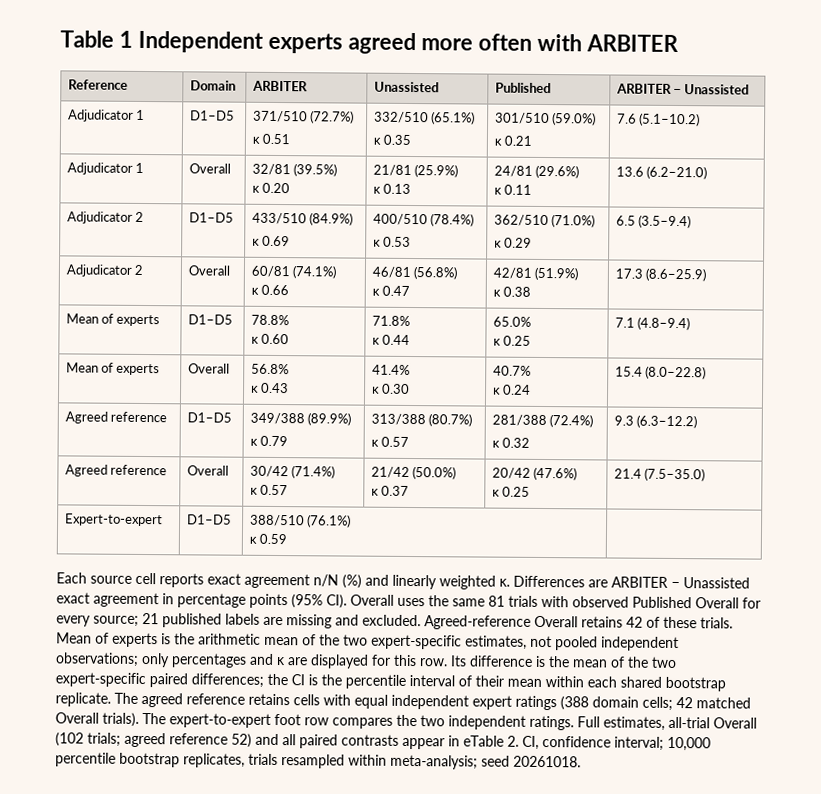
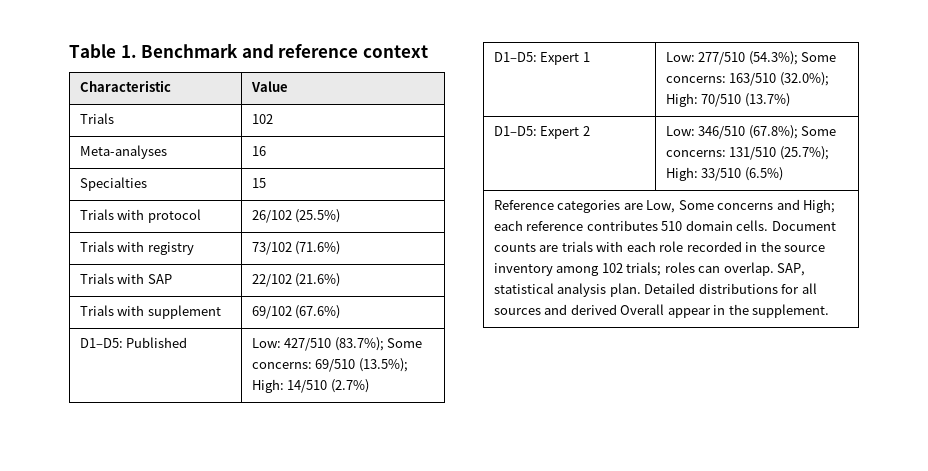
[118,30,679,55] [67,79,128,90] [189,80,236,91] [251,80,308,92] [373,81,439,93] [494,82,551,94] [615,83,750,95] [67,109,145,122] [189,110,235,121] [252,110,354,124] [251,133,290,145] [373,111,475,125] [372,134,411,145] [494,112,596,126] [493,135,532,146] [616,112,700,127] [66,162,144,175] [188,163,231,174] [251,163,337,177] [251,182,290,194] [372,164,458,178] [372,183,411,194] [493,164,579,179] [493,184,532,195] [615,165,707,180] [66,211,144,224] [188,212,234,223] [251,212,353,226] [251,235,290,247] [372,213,474,227] [372,236,411,247] [493,214,595,228] [493,237,532,248] [615,214,691,229] [65,264,143,277] [187,265,230,276] [250,265,336,279] [250,284,289,296] [371,266,457,280] [371,285,410,296] [492,266,578,281] [492,286,531,297] [614,267,706,282] [65,313,161,327] [187,314,233,325] [250,314,289,326] [250,333,289,345] [371,315,410,326] [371,334,410,345] [492,316,531,327] [492,335,531,346] [614,316,690,331] [65,362,161,376] [187,363,230,374] [250,363,289,375] [250,382,289,394] [371,364,410,375] [371,383,410,394] [492,365,531,376] [492,384,531,395] [614,365,706,380] [64,411,167,424] [186,412,232,423] [249,412,351,426] [249,435,288,447] [370,413,472,427] [370,436,409,447] [491,414,593,428] [491,437,530,448] [613,414,697,429] [64,464,167,477] [186,465,229,476] [249,465,335,479] [249,484,288,496] [370,466,456,480] [370,485,409,496] [491,466,577,481] [491,486,530,497] [613,467,705,482] [64,513,163,527] [186,514,232,525] [249,514,351,528] [248,533,287,545] [56,572,750,590] [56,592,761,609] [56,612,733,630] [56,632,679,652] [55,652,677,669] [55,672,726,692] [55,692,751,711] [55,712,757,731] [55,732,711,752] [55,752,581,770] 1 Independent experts agreed more often with ARBITER // Reference | Domain | ARBITER | Unassisted | Published | ARBITER − Unassisted // Adjudicator 1 | D1–D5 | 371/510 (72.7%) // κ 0.51 | 332/510 (65.1%) // κ 0.35 | 301/510 (59.0%) // κ 0.21 | 7.6 (5.1–10.2) // Adjudicator 1 | Overall | 32/81 (39.5%) // κ 0.20 | 21/81 (25.9%) // κ 0.13 | 24/81 (29.6%) // κ 0.11 | 13.6 (6.2–21.0) // Adjudicator 2 | D1–D5 | 433/510 (84.9%) // κ 0.69 | 400/510 (78.4%) // κ 0.53 | 362/510 (71.0%) // κ 0.29 | 6.5 (3.5–9.4) // Adjudicator 2 | Overall | 60/81 (74.1%) // κ 0.66 | 46/81 (56.8%) // κ 0.47 | 42/81 (51.9%) // κ 0.38 | 17.3 (8.6–25.9) // Mean of experts | D1–D5 | 78.8% // κ 0.60 | 71.8% // κ 0.44 | 65.0% // κ 0.25 | 7.1 (4.8–9.4) // Mean of experts | Overall | 56.8% // κ 0.43 | 41.4% // κ 0.30 | 40.7% // κ 0.24 | 15.4 (8.0–22.8) // Agreed reference | D1–D5 | 349/388 (89.9%) // κ 0.79 | 313/388 (80.7%) // κ 0.57 | 281/388 (72.4%) // κ 0.32 | 9.3 (6.3–12.2) // Agreed reference | Overall | 30/42 (71.4%) // κ 0.57 | 21/42 (50.0%) // κ 0.37 | 20/42 (47.6%) // κ 0.25 | 21.4 (7.5–35.0) // Expert-to-expert | D1–D5 | 388/510 (76.1%) // κ 0.59 | // Each source cell reports exact agreement n/N (%) and linearly weighted κ. Differences are ARBITER − Unassisted exact agreement in percentage points (95% CI). Overall uses the same 81 trials with observed Published Overall for every source; 21 published labels are missing and excluded. Agreed-reference Overall retains 42 of these trials. Mean of experts is the arithmetic mean of the two expert-specific estimates, not pooled independent observations; only percentages and κ are displayed for this row. Its difference is the mean of the two expert-specific paired differences; the CI is the percentile interval of their mean within each shared bootstrap replicate. The agreed reference retains cells with equal independent expert ratings (388 domain cells; 42 matched Overall trials). The expert-to-expert foot row compares the two independent ratings. Full estimates, all-trial Overall (102 trials; agreed reference 52) and all paired contrasts appear in eTable 2. CI, confidence interval; 10,000 percentile bootstrap replicates, trials resampled within meta-analysis; seed 20261018. -> [120,43,428,58] [79,80,171,92] [250,81,288,92] [79,113,114,124] [251,114,273,124] [79,145,167,159] [251,146,266,156] [79,177,147,191] [251,178,266,188] [79,209,201,223] [251,209,341,223] [79,241,194,255] [251,241,341,255] [79,273,172,284] [251,273,341,287] [79,305,221,319] [251,305,341,319] [79,337,188,348] [251,337,423,351] [251,358,408,372] [251,379,369,393] [493,52,590,65] [665,51,837,65] [665,72,829,86] [665,93,790,107] [493,126,590,139] [665,125,837,139] [665,146,829,160] [665,167,783,181] [493,199,836,213] [493,220,836,231] [493,241,826,252] [493,262,806,276] [493,283,817,297] [493,304,830,318] 1. Benchmark and reference context // Characteristic | Value // Trials | 102 // Meta-analyses | 16 // Specialties | 15 // Trials with protocol | 26/102 (25.5%) // Trials with registry | 73/102 (71.6%) // Trials with SAP | 22/102 (21.6%) // Trials with supplement | 69/102 (67.6%) // D1–D5: Published | Low: 427/510 (83.7%); Some concerns: 69/510 (13.5%); High: 14/510 (2.7%) // D1–D5: Expert 1 | Low: 277/510 (54.3%); Some concerns: 163/510 (32.0%); High: 70/510 (13.7%) // D1–D5: Expert 2 | Low: 346/510 (67.8%); Some concerns: 131/510 (25.7%); High: 33/510 (6.5%) // Reference categories are Low, Some concerns and High; each reference contributes 510 domain cells. Document counts are trials with each role recorded in the source inventory among 102 trials; roles can overlap. SAP, statistical analysis plan. Detailed distributions for all sources and derived Overall appear in the supplement.

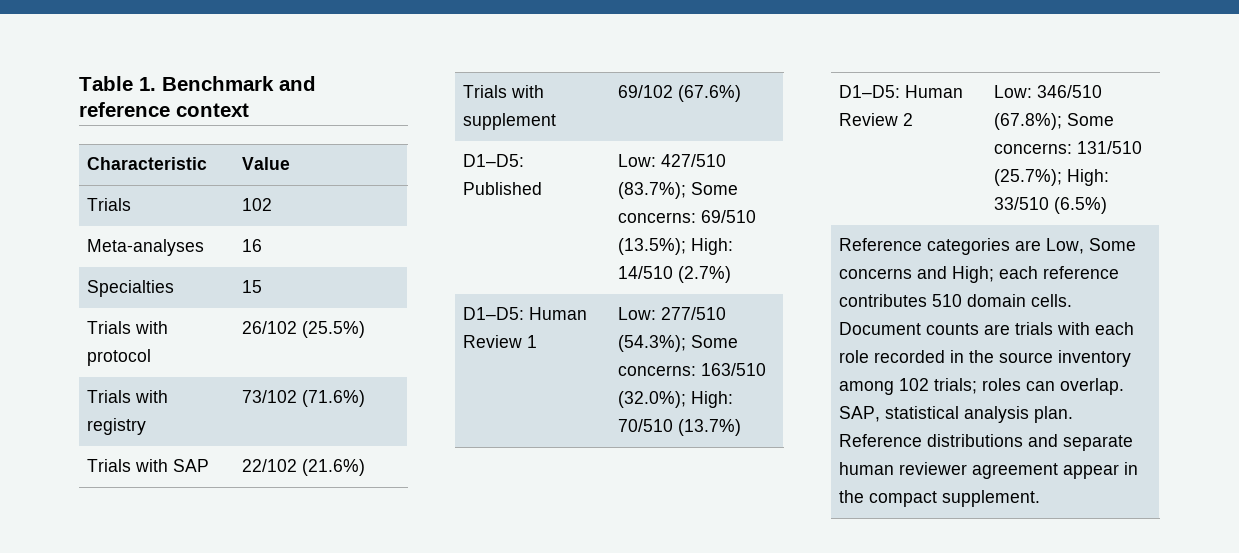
[540,52,580,65] Expert -> [529,307,588,320] [463,335,523,348] Human Review
[540,126,580,139] Expert -> [905,85,964,98] [839,113,899,126] Human Review
[644,283,817,294] [493,304,665,315] Detailed distributions for all sources and derived Overall -> [839,434,1134,451] [839,462,1059,479] Reference distributions and separate human reviewer agreement
(749, 309) none -> [869,491,938,507] compact

